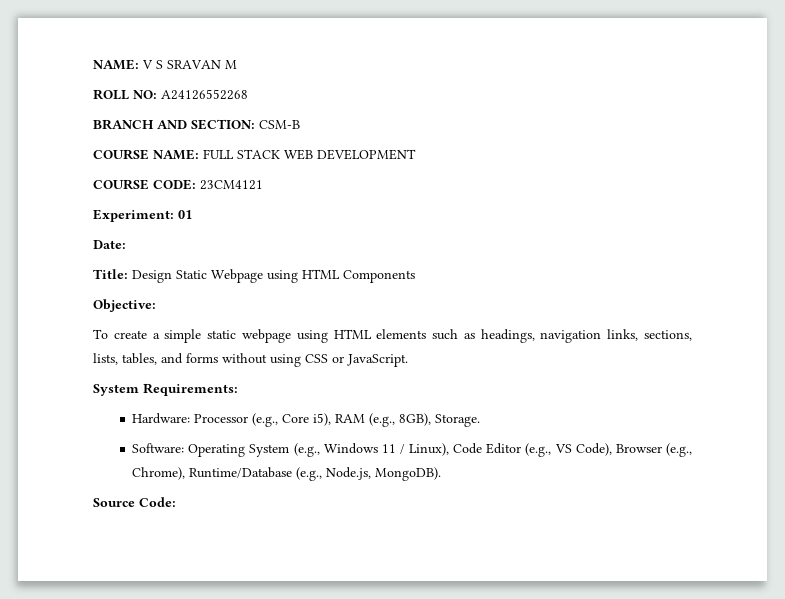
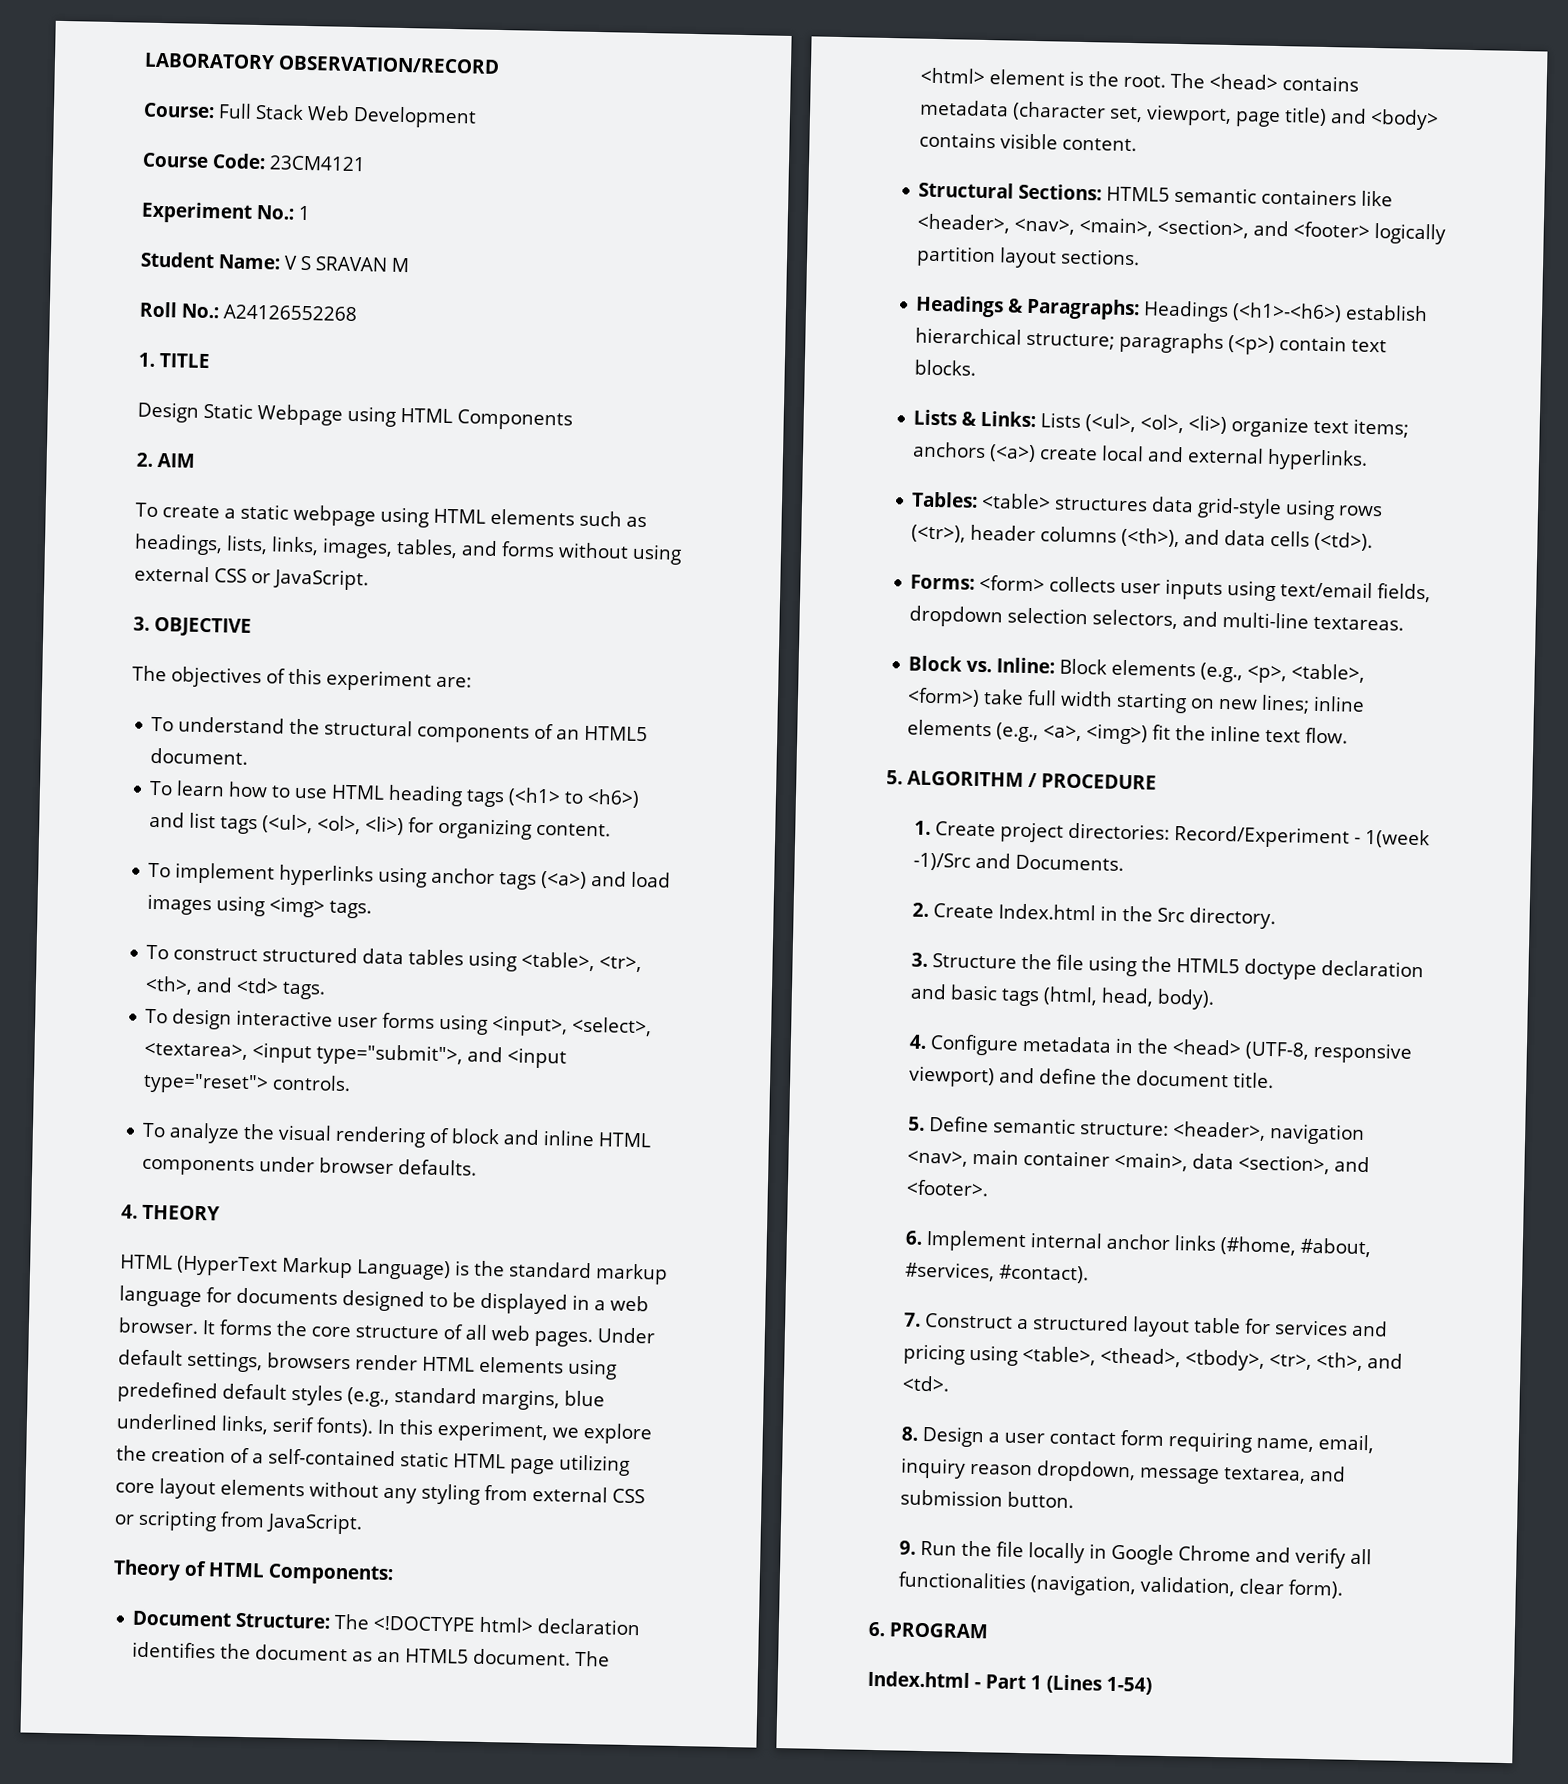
[93,59,139,70] NAME: -> [144,52,500,74] [143,102,477,129] [142,152,366,172] [141,201,311,224] [140,251,281,270] LABORATORY OBSERVATION/RECORD // Course: Full Stack Web Development // Course Code: 23CM4121 // Experiment No.: 1 // Student Name:
[93,89,157,100] ROLL NO: -> [139,301,219,319] Roll No.:
[93,119,300,130] [93,149,416,160] [93,179,263,190] [93,209,192,222] [93,240,126,249] [93,269,128,279] BRANCH AND SECTION: CSM-B // COURSE NAME: FULL STACK WEB DEVELOPMENT // COURSE CODE: 23CM4121 // Experiment: 01 // Date: // Title: -> [138,352,210,369] 1. TITLE //
[93,299,156,312] Objective: -> [136,452,195,468] 2. AIM
[164,329,202,343] simple -> (236, 513) none
[540,329,692,343] [93,353,118,365] navigation links, sections, lists, -> [226,535,393,559] lists, links, images,
(301, 360) none -> [134,565,210,583] external
[93,383,238,396] [132,413,481,427] [132,443,692,457] [132,467,442,481] [93,497,176,507] System Requirements: // Hardware: Processor (e.g., Core i5), RAM (e.g., 8GB), Storage. // Software: Operating System (e.g., Windows 11 / Linux), Code Editor (e.g., VS Code), Browser (e.g., Chrome), Runtime/Database (e.g., Node.js, MongoDB). // Source Code: -> [133,616,252,637] [132,665,472,692] [151,716,649,744] [150,747,249,765] [149,780,641,809] [149,811,612,840] [148,862,672,890] [147,893,373,919] [146,944,643,973] [145,975,327,1000] [145,1008,653,1037] [144,1042,568,1069] [143,1072,352,1095] [142,1122,653,1148] [142,1156,478,1177] [121,1204,220,1221] [120,1254,668,1285] [119,1285,649,1315] [118,1317,655,1348] [118,1349,617,1380] [117,1381,605,1411] [116,1413,653,1445] [116,1445,630,1476] [115,1478,645,1505] [114,1509,363,1535] [113,1559,394,1586] [132,1610,641,1636] [132,1641,611,1667] [920,67,1360,92] [920,99,1440,131] [919,131,1138,152] [918,181,1394,207] [917,213,1447,245] [916,245,1141,269] [915,295,1429,323] [915,327,1388,356] [914,359,977,376] [913,409,1410,438] [912,441,1369,471] [911,491,1384,521] [911,524,1374,552] [910,574,1432,603] [909,605,1405,631] [908,655,1366,684] [907,687,1366,714] [907,719,1349,745] [886,770,1157,790] [914,820,1431,849] [913,852,1125,872] [912,902,1277,930] [911,952,1425,981] [910,983,1216,1010] [909,1034,1414,1064] [909,1065,1275,1089] [908,1116,1366,1146] [907,1148,1371,1175] [906,1179,990,1197] [905,1230,1372,1258] [905,1261,1090,1284] [904,1312,1389,1338] [903,1343,1404,1372] [902,1375,951,1392] [901,1425,1375,1454] [900,1457,1347,1485] [900,1489,1075,1509] [899,1540,1373,1569] [898,1571,1344,1599] [868,1621,988,1639] [867,1670,1152,1695] 3. OBJECTIVE // The objectives of this experiment are: // To understand the structural components of an HTML5 document. // To learn how to use HTML heading tags (<h1> to <h6>) and list tags (<ul>, <ol>, <li>) for organizing content. // To implement hyperlinks using anchor tags (<a>) and load images using <img> tags. // To construct structured data tables using <table>, <tr>, <th>, and <td> tags. // To design interactive user forms using <input>, <select>, <textarea>, <input type="submit">, and <input type="reset"> controls. // To analyze the visual rendering of block and inline HTML components under browser defaults. // 4. THEORY // HTML (HyperText Markup Language) is the standard markup language for documents designed to be displayed in a web browser. It forms the core structure of all web pages. Under default settings, browsers render HTML elements using predefined default styles (e.g., standard margins, blue underlined links, serif fonts). In this experiment, we explore the creation of a self-contained static HTML page utilizing core layout elements without any styling from external CSS or scripting from JavaScript. // Theory of HTML Components: // Document Structure: The <!DOCTYPE html> declaration identifies the document as an HTML5 document. The <html> element is the root. The <head> contains metadata (character set, viewport, page title) and <body> contains visible content. // Structural Sections: HTML5 semantic containers like <header>, <nav>, <main>, <section>, and <footer> logically partition layout sections. // Headings & Paragraphs: Headings (<h1>-<h6>) establish hierarchical structure; paragraphs (<p>) contain text blocks. // Lists & Links: Lists (<ul>, <ol>, <li>) organize text items; anchors (<a>) create local and external hyperlinks. // Tables: <table> structures data grid-style using rows (<tr>), header columns (<th>), and data cells (<td>). // Forms: <form> collects user inputs using text/email fields, dropdown selection selectors, and multi-line textareas. // Block vs. Inline: Block elements (e.g., <p>, <table>, <form>) take full width starting on new lines; inline elements (e.g., <a>, <img>) fit the inline text flow. // 5. ALGORITHM / PROCEDURE // 1. Create project directories: Record/Experiment - 1(week -1)/Src and Documents. // 2. Create Index.html in the Src directory. // 3. Structure the file using the HTML5 doctype declaration and basic tags (html, head, body). // 4. Configure metadata in the <head> (UTF-8, responsive viewport) and define the document title. // 5. Define semantic structure: <header>, navigation <nav>, main container <main>, data <section>, and <footer>. // 6. Implement internal anchor links (#home, #about, #services, #contact). // 7. Construct a structured layout table for services and pricing using <table>, <thead>, <tbody>, <tr>, <th>, and <td>. // 8. Design a user contact form requiring name, email, inquiry reason dropdown, message textarea, and submission button. // 9. Run the file locally in Google Chrome and verify all functionalities (navigation, validation, clear form). // 6. PROGRAM // Index.html - Part 1 (Lines 1-54)

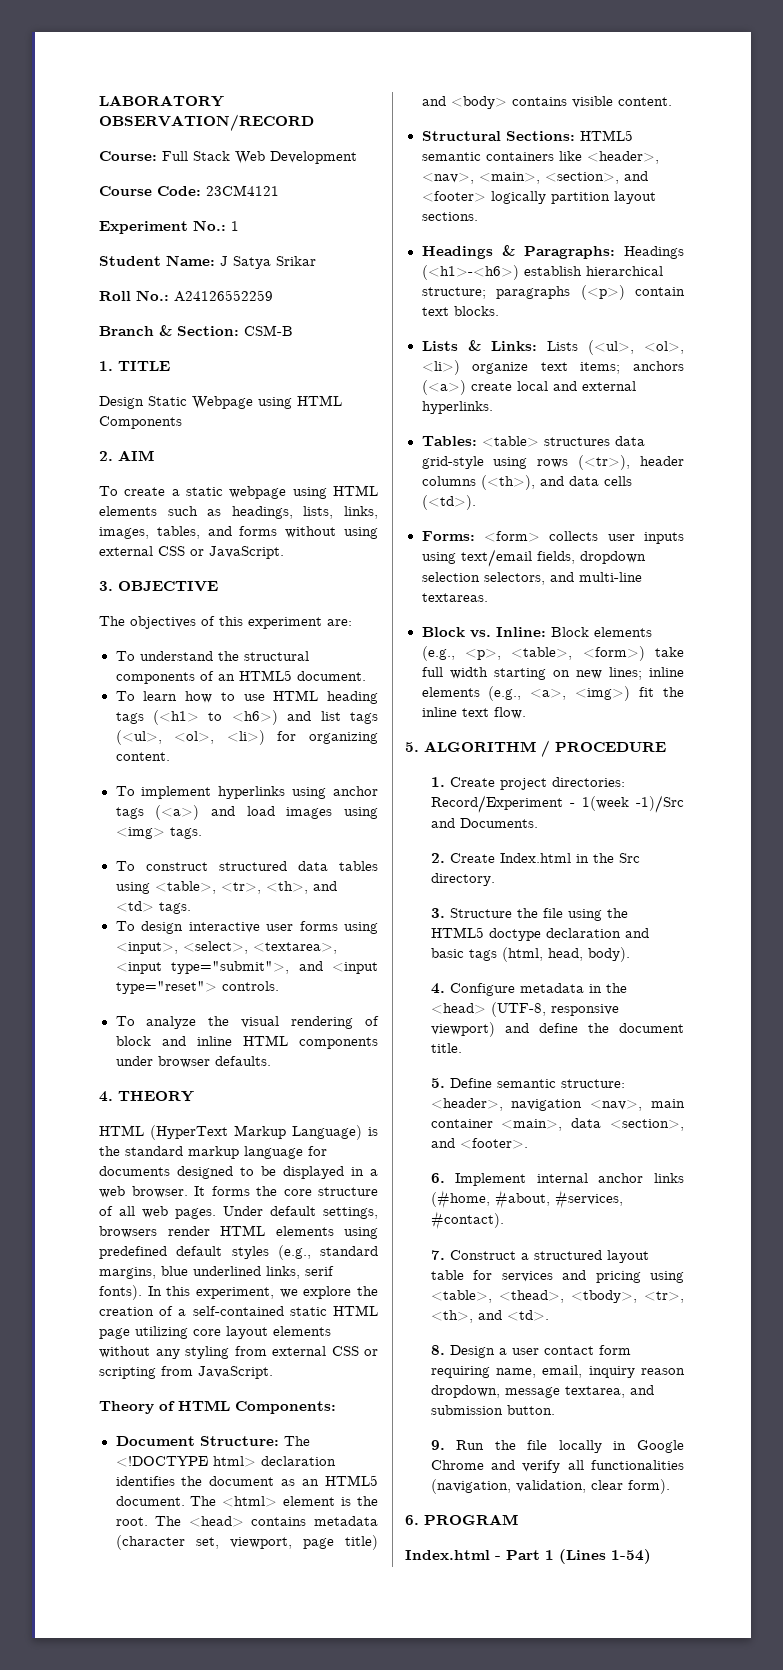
[284,255,409,273] [139,301,357,322] V S SRAVAN M // Roll No.: A24126552268 -> [220,256,316,269] [99,290,273,302] [99,325,293,336] J Satya Srikar // Roll No.: A24126552259 // Branch & Section: CSM-B

